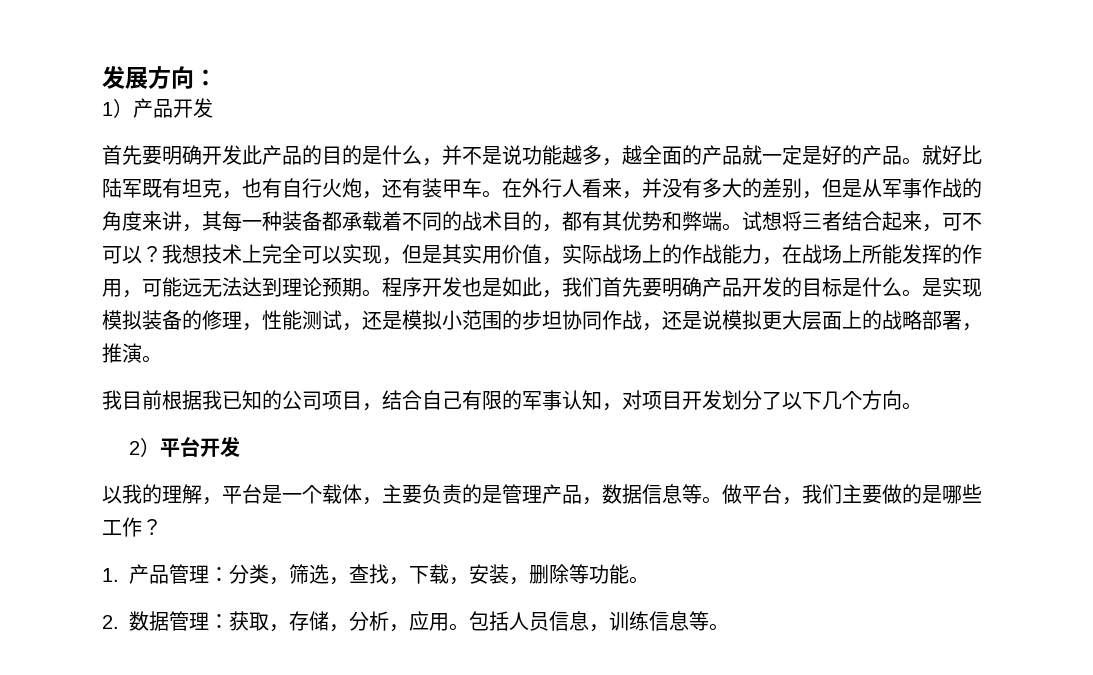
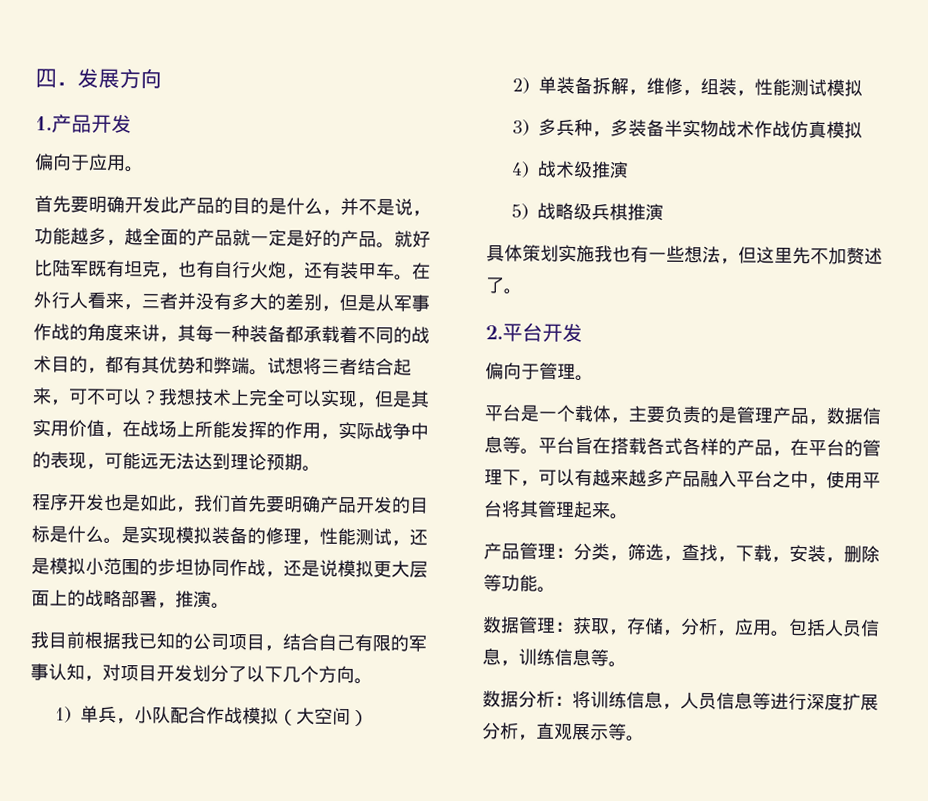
(102, 77) none -> [35,68,78,88] 四．
[194,69,217,86] [102,98,213,118] ： // 1）产品开发 -> [35,113,132,134] [34,153,144,173] // 1.产品开发 // 偏向于应用。
(522, 155) none -> [412,210,431,217] ，
(642, 195) none -> [141,292,178,310] 三者
[562,244,782,265] 实际战场上的作战能力， -> (123, 435) none
(142, 294) none -> [338,421,429,440] [32,451,105,470] 实际战争中的表现，
(382, 293) none -> (321, 468) //
[128,437,160,457] 2） -> [55,705,370,727] [512,76,864,97] [512,118,864,139] [511,160,630,179] [511,202,665,221] [486,244,883,265] [485,277,522,295] [485,325,503,340] 1)单兵，小队配合作战模拟（大空间） // 2)单装备拆解，维修，组装，性能测试模拟 // 3)多兵种，多装备半实物战术作战仿真模拟 // 4)战术级推演 // 5)战略级兵棋推演 // 具体策划实施我也有一些想法，但这里先不加赘述了。 // 2.
[102,484,222,505] 以我的理解， -> [485,362,594,382] 偏向于管理。 //
[722,484,982,505] [102,517,162,537] [102,568,119,582] 做平台，我们主要做的是哪些工作？ // 1. -> [538,436,881,457] [484,468,881,490] [483,500,629,520] 平台旨在搭载各式各样的产品，在平台的管理下，可以有越来越多产品融入平台之中，使用平台将其管理起来。 //
[102,615,119,629] 2. -> (556, 589) none
(729, 627) none -> [482,690,879,711] [482,722,645,742] // 数据分析：将训练信息，人员信息等进行深度扩展分析，直观展示等。

